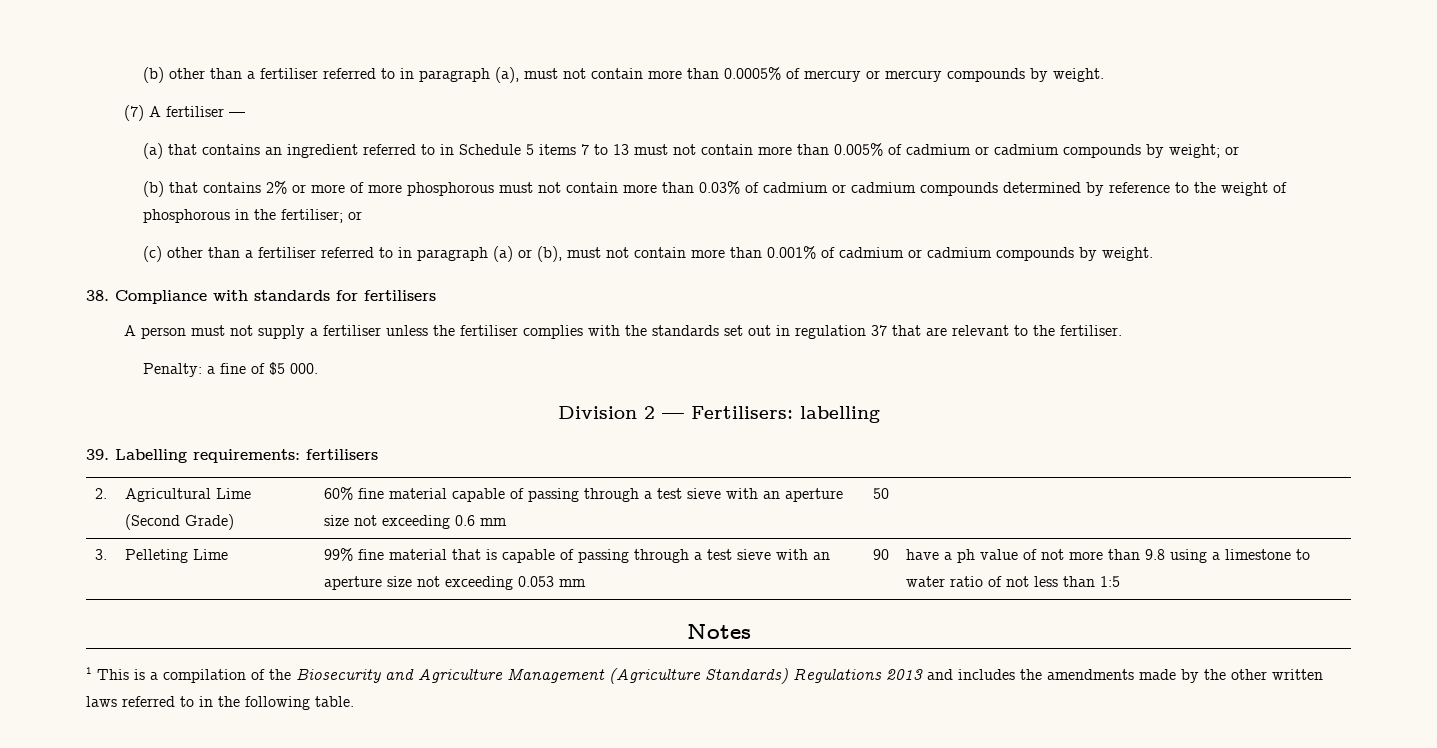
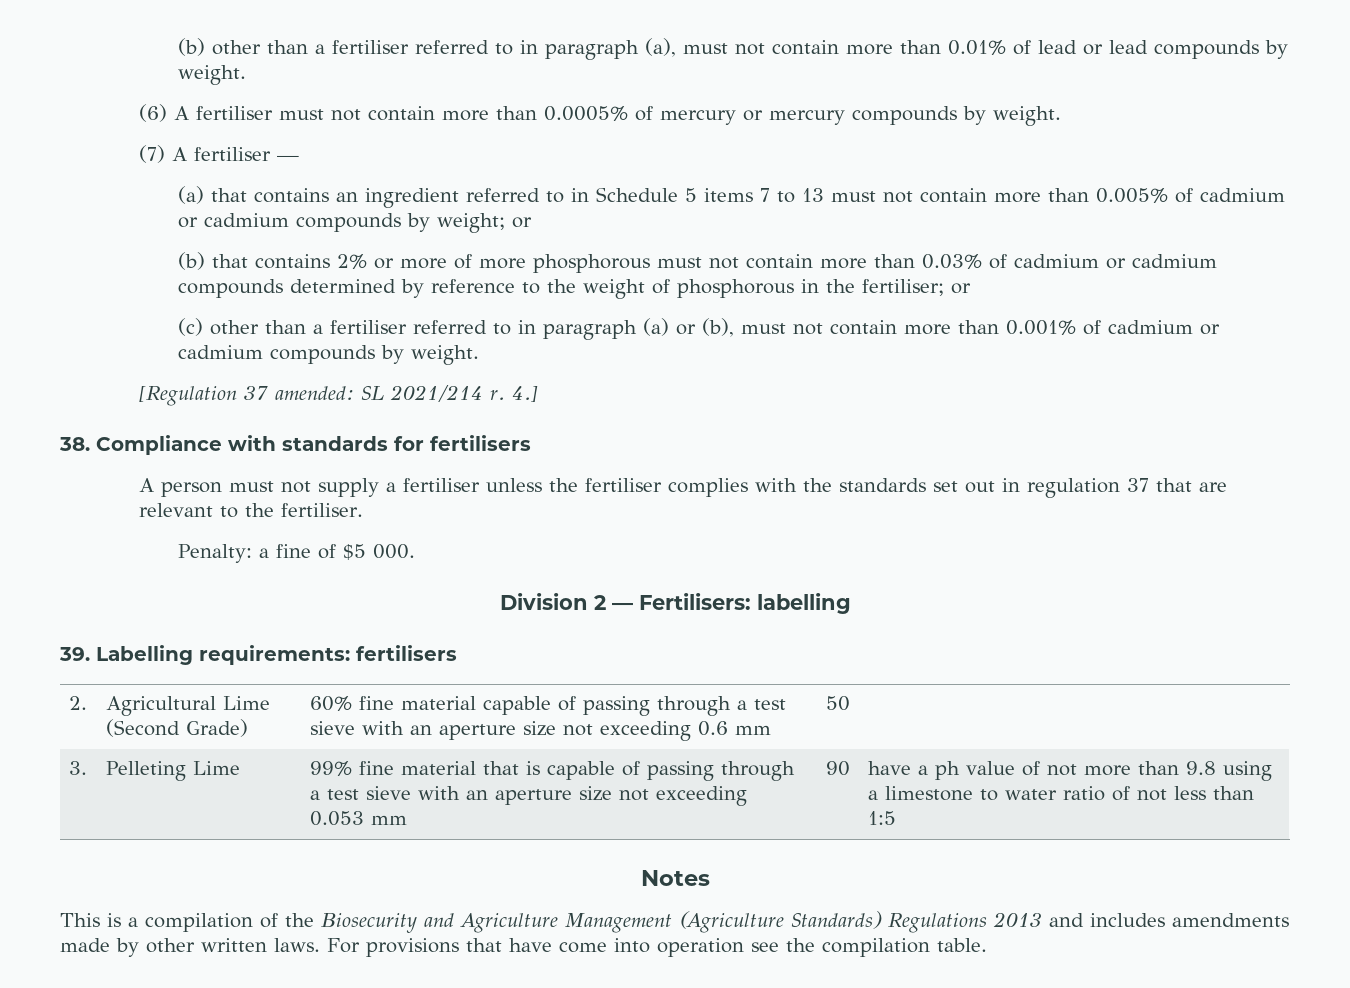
(720, 73) none -> [948,40,1289,59] [178,65,247,85] [138,104,537,122] 0.01% of lead or lead compounds by weight. // (6) A fertiliser must not contain more than
(1154, 254) none -> [138,385,538,406] // [Regulation 37 amended: SL 2021/214 r. 4.]
[86,667,92,674] 1 -> (710, 878) none
[1020,669,1042,680] the -> (1165, 920) none
[1204,669,1226,680] the -> (139, 947) none
[86,696,310,710] laws referred to in the following -> [274,938,930,957] laws. For provisions that have come into operation see the compilation

